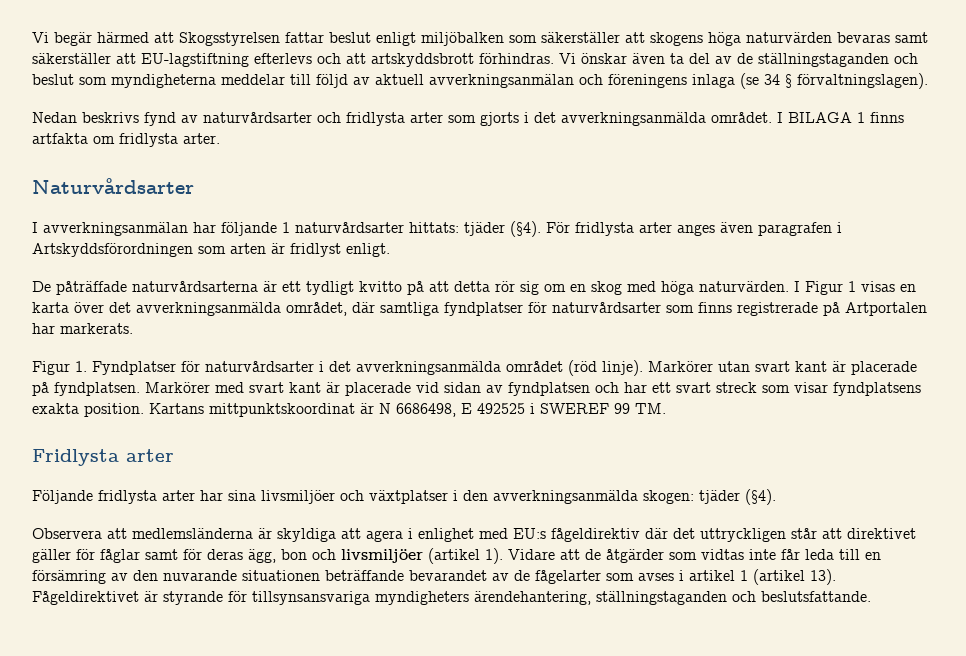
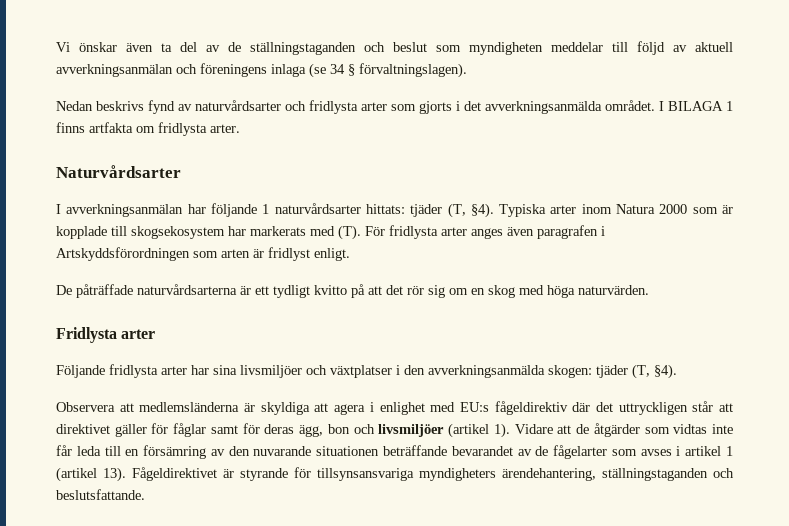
[32,32,928,46] [32,53,576,67] Vi begär härmed att Skogsstyrelsen fattar beslut enligt miljöbalken som säkerställer att skogens höga naturvärden bevaras samt säkerställer att EU-lagstiftning efterlevs och att artskyddsbrott förhindras. Vi -> [56,42,70,52] Vi
[111,74,216,88] myndigheterna -> [469,42,543,55] myndigheten
[510,221,541,237] (§4). -> [447,203,733,218] [56,225,361,240] (T, §4). Typiska arter inom Natura 2000 som är kopplade till skogsekosystem har markerats med (T).
[454,281,490,292] detta -> [386,285,403,295] det
[794,281,916,295] [32,302,927,316] [32,323,133,334] [32,360,917,376] [32,382,921,396] [32,403,666,417] I Figur 1 visas en karta över det avverkningsanmälda området, där samtliga fyndplatser för naturvårdsarter som finns registrerade på Artportalen har markerats. // Figur 1. Fyndplatser för naturvårdsarter i det avverkningsanmälda området (röd linje). Markörer utan svart kant är placerade på fyndplatsen. Markörer med svart kant är placerade vid sidan av fyndplatsen och har ett svart streck som visar fyndplatsens exakta position. Kartans mittpunktskoordinat är N 6686498, E 492525 i SWEREF 99 TM. -> (649, 290) none
[745,489,776,505] (§4). -> [632,364,677,379] (T, §4).

